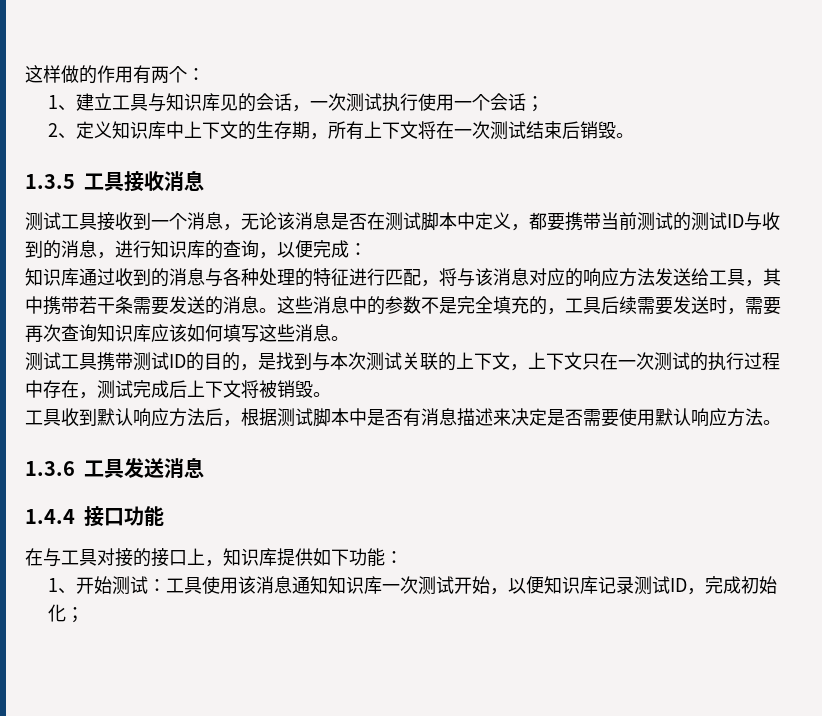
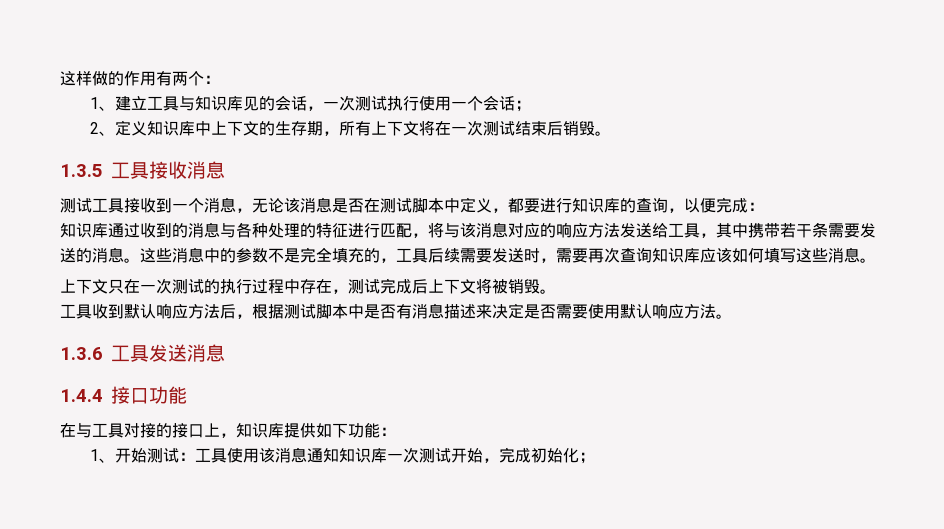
[565,212,780,231] [25,240,115,259] 携带当前测试的测试ID与收到的消息， -> (540, 205) none
[25,352,528,371] 测试工具携带测试ID的目的，是找到与本次测试关联的上下文， -> (876, 260) none
[508,576,706,595] 以便知识库记录测试ID， -> (499, 460) none

